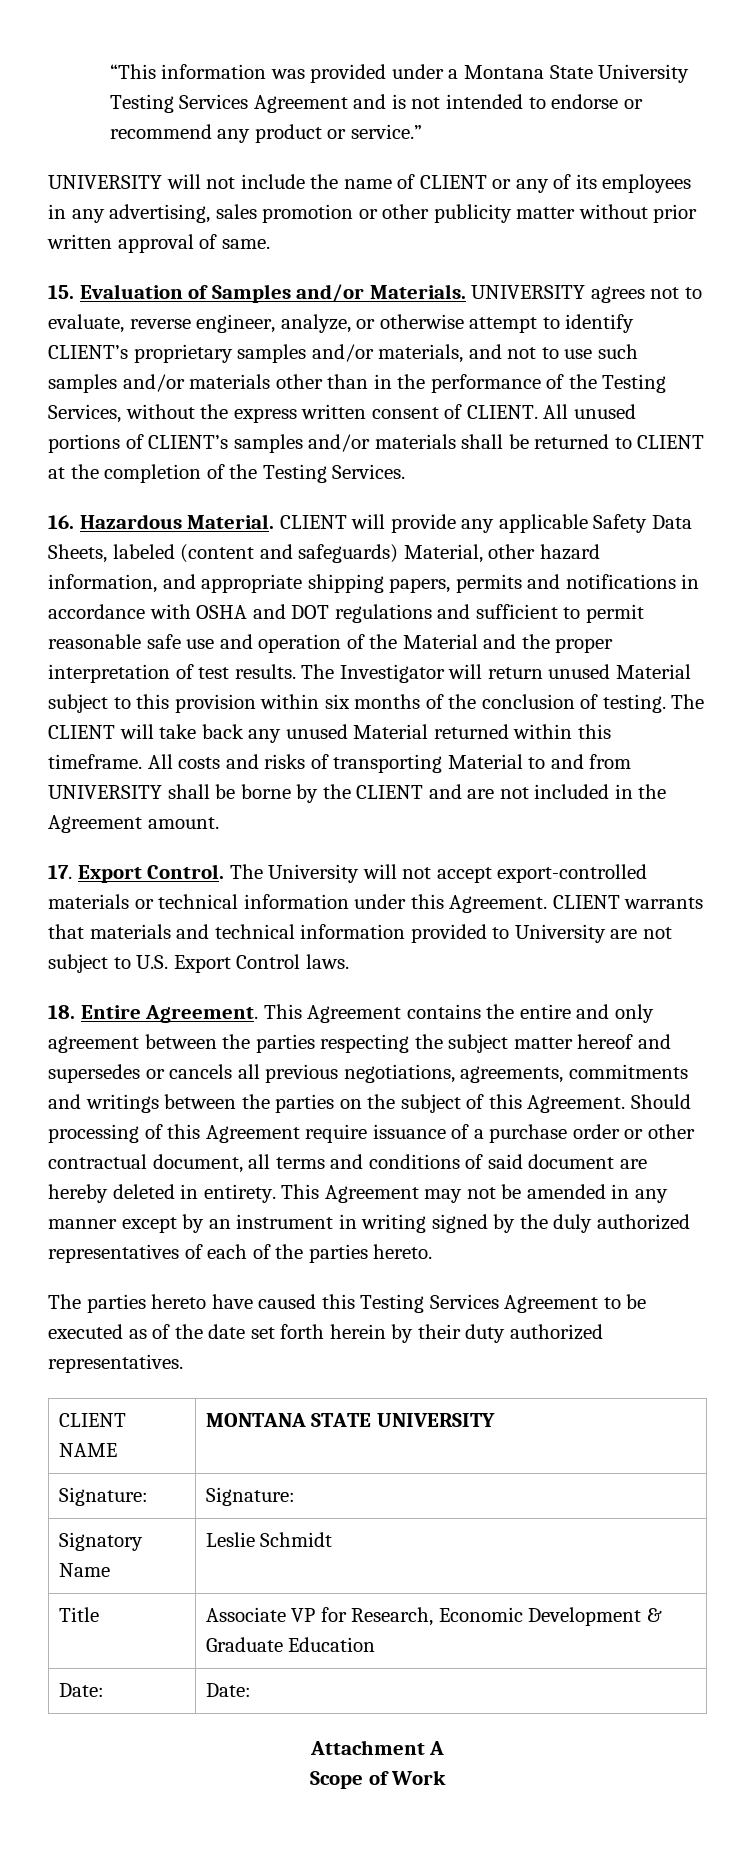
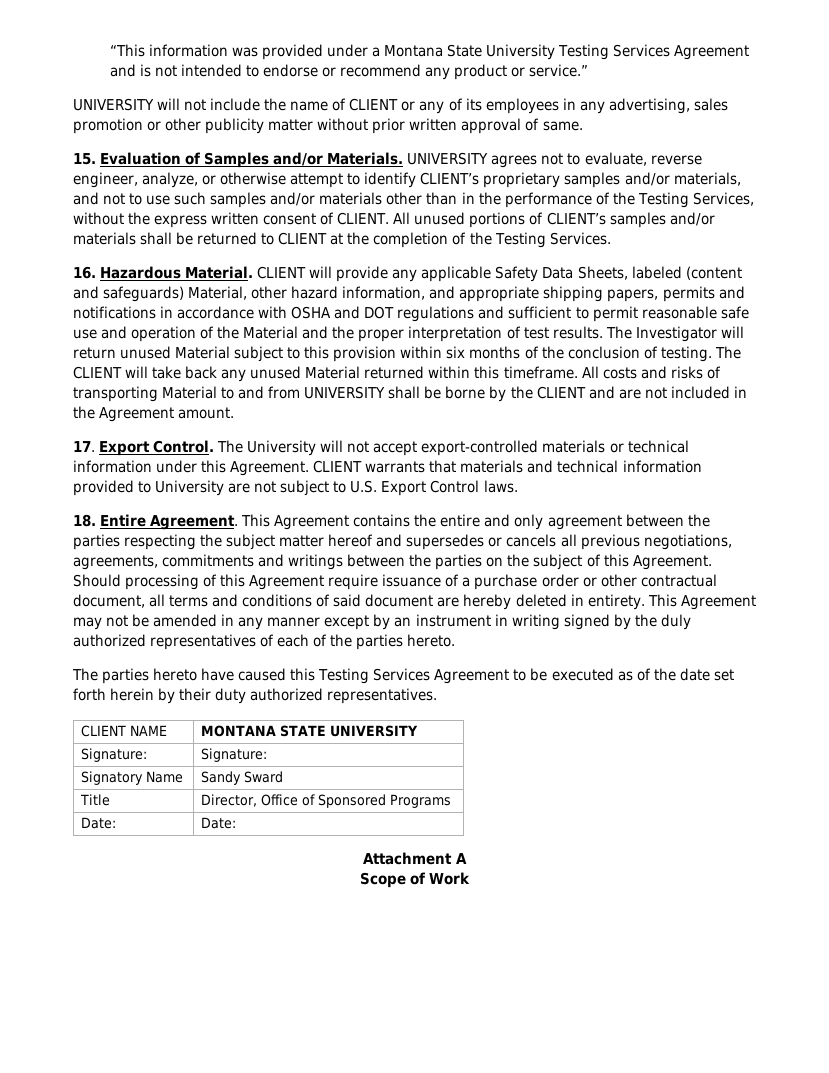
[205,1532,333,1547] Leslie Schmidt -> [201,771,284,785] Sandy Sward
[205,1607,662,1626] [205,1637,376,1652] Associate VP for Research, Economic Development & Graduate Education -> [201,794,452,808] Director, Office of Sponsored Programs

